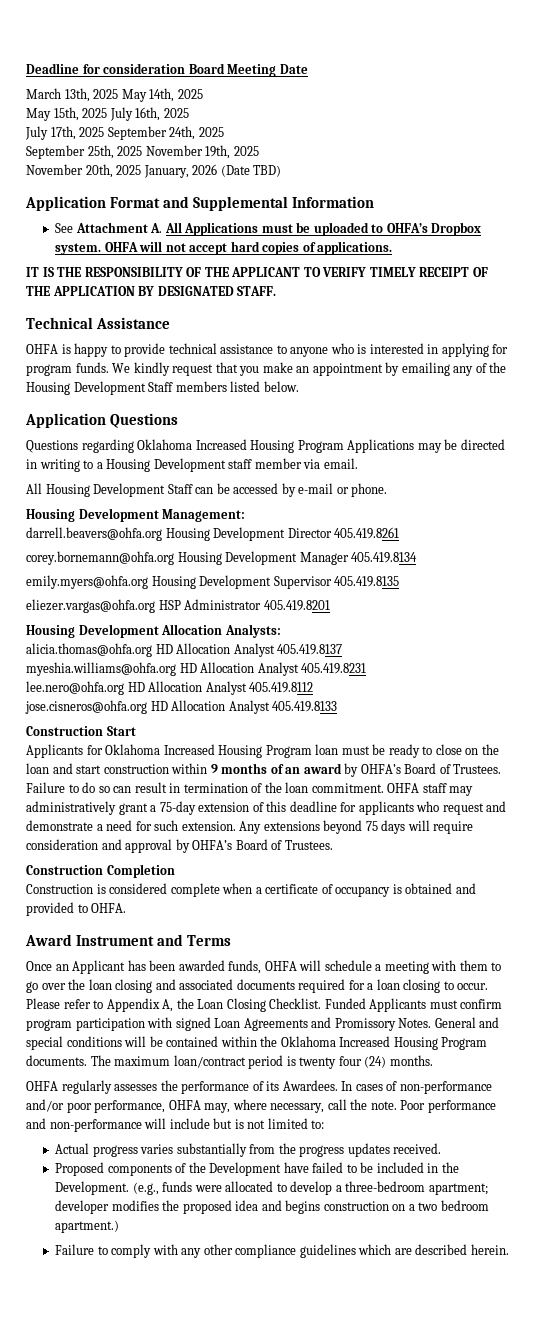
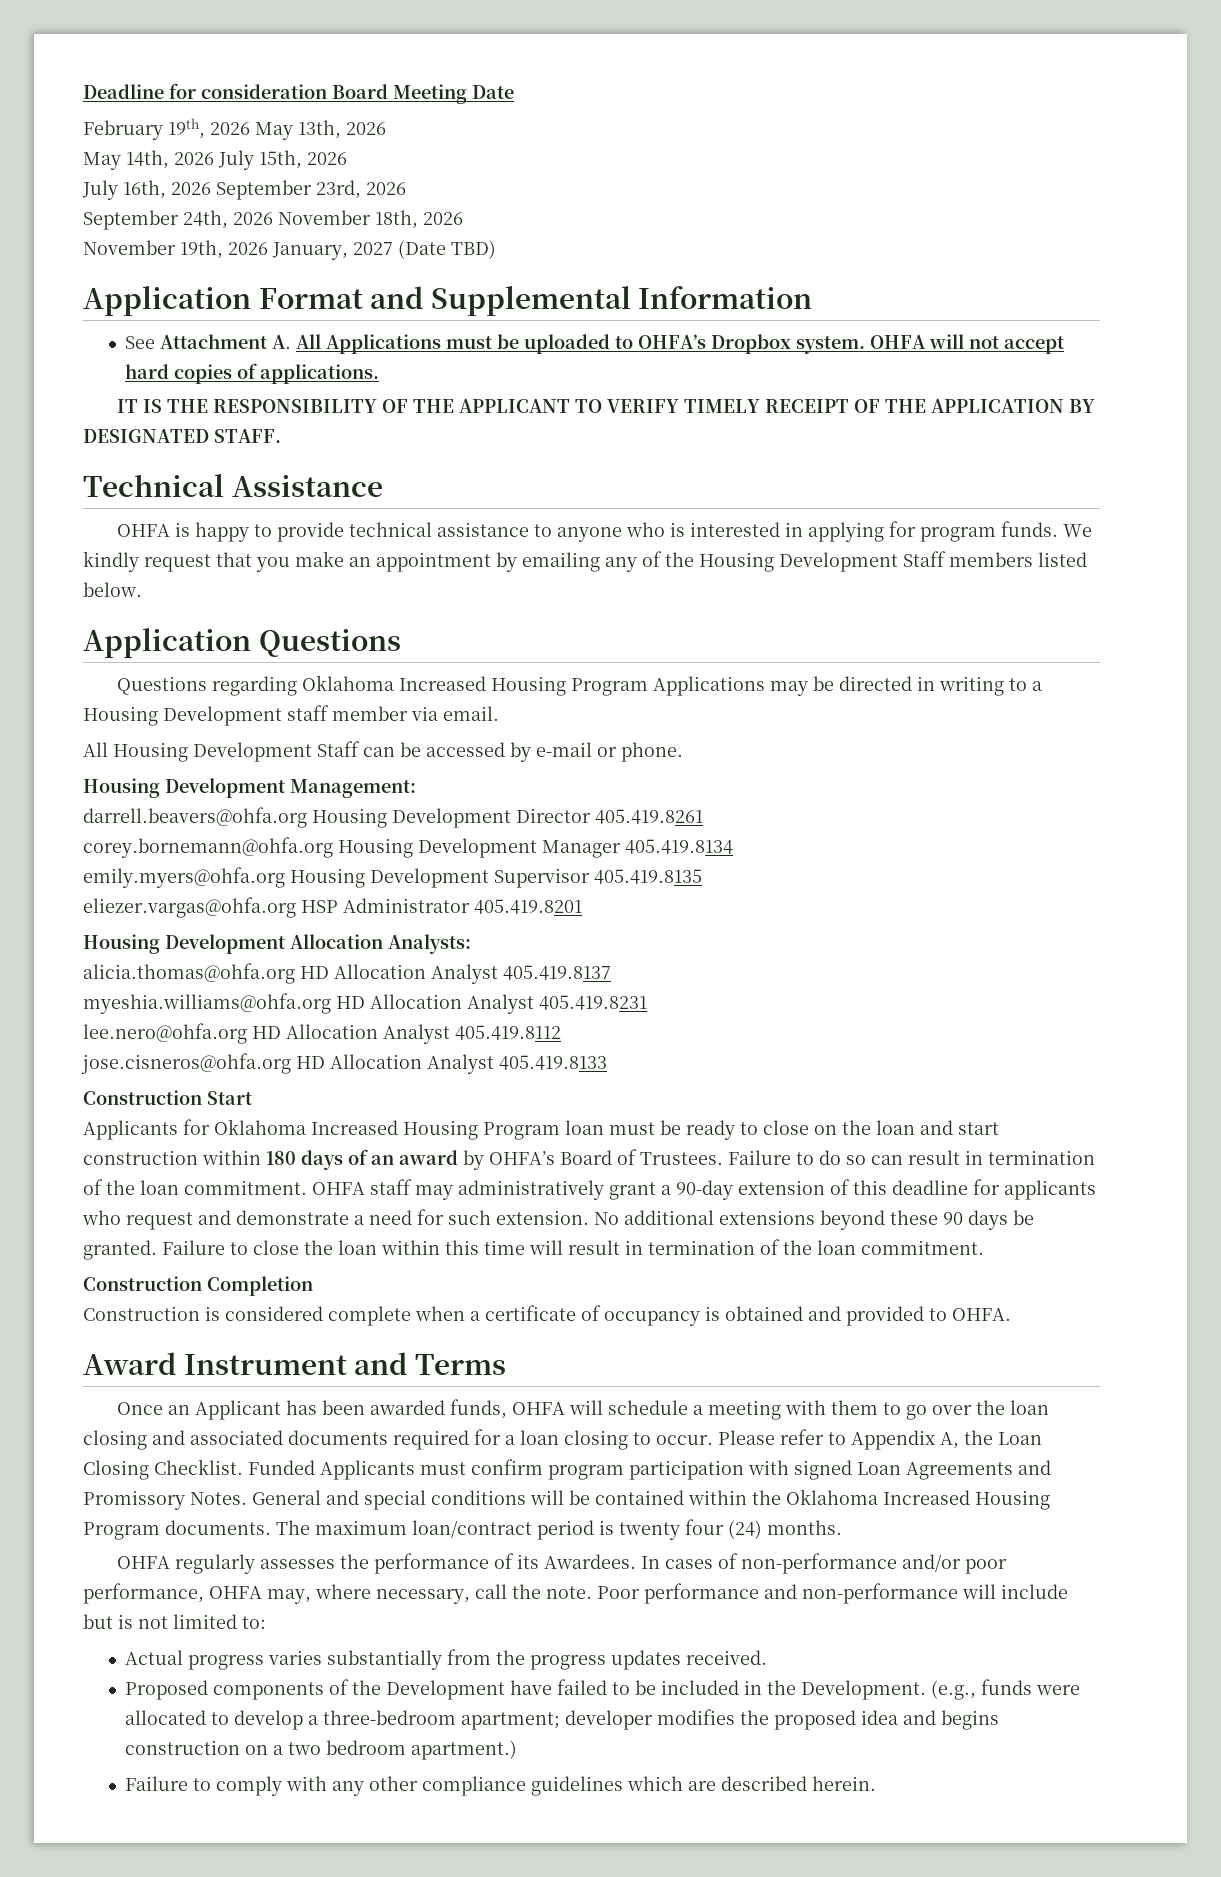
[26,88,203,102] [26,107,189,121] [25,126,224,140] [26,145,259,159] [26,164,218,178] March 13th, 2025 May 14th, 2025 // May 15th, 2025 July 16th, 2025 // July 17th, 2025 September 24th, 2025 // September 25th, 2025 November 19th, 2025 // November 20th, 2025 January, 2026 -> [83,118,386,140] [83,150,347,170] [82,180,406,200] [83,210,463,230] [83,240,393,260] February 19th, 2026 May 13th, 2026 // May 14th, 2026 July 15th, 2026 // July 16th, 2026 September 23rd, 2026 // September 24th, 2026 November 18th, 2026 // November 19th, 2026 January, 2027
[210,763,268,774] 9 months -> [266,1150,343,1170] 180 days
[159,801,196,815] 75-day -> [676,1180,733,1200] 90-day
[239,820,474,834] [26,839,333,853] Any extensions beyond 75 days will require consideration and approval by OHFA’s Board of Trustees. -> [594,1210,1034,1230] [83,1239,984,1260] No additional extensions beyond these 90 days be granted. Failure to close the loan within this time will result in termination of the loan commitment.

